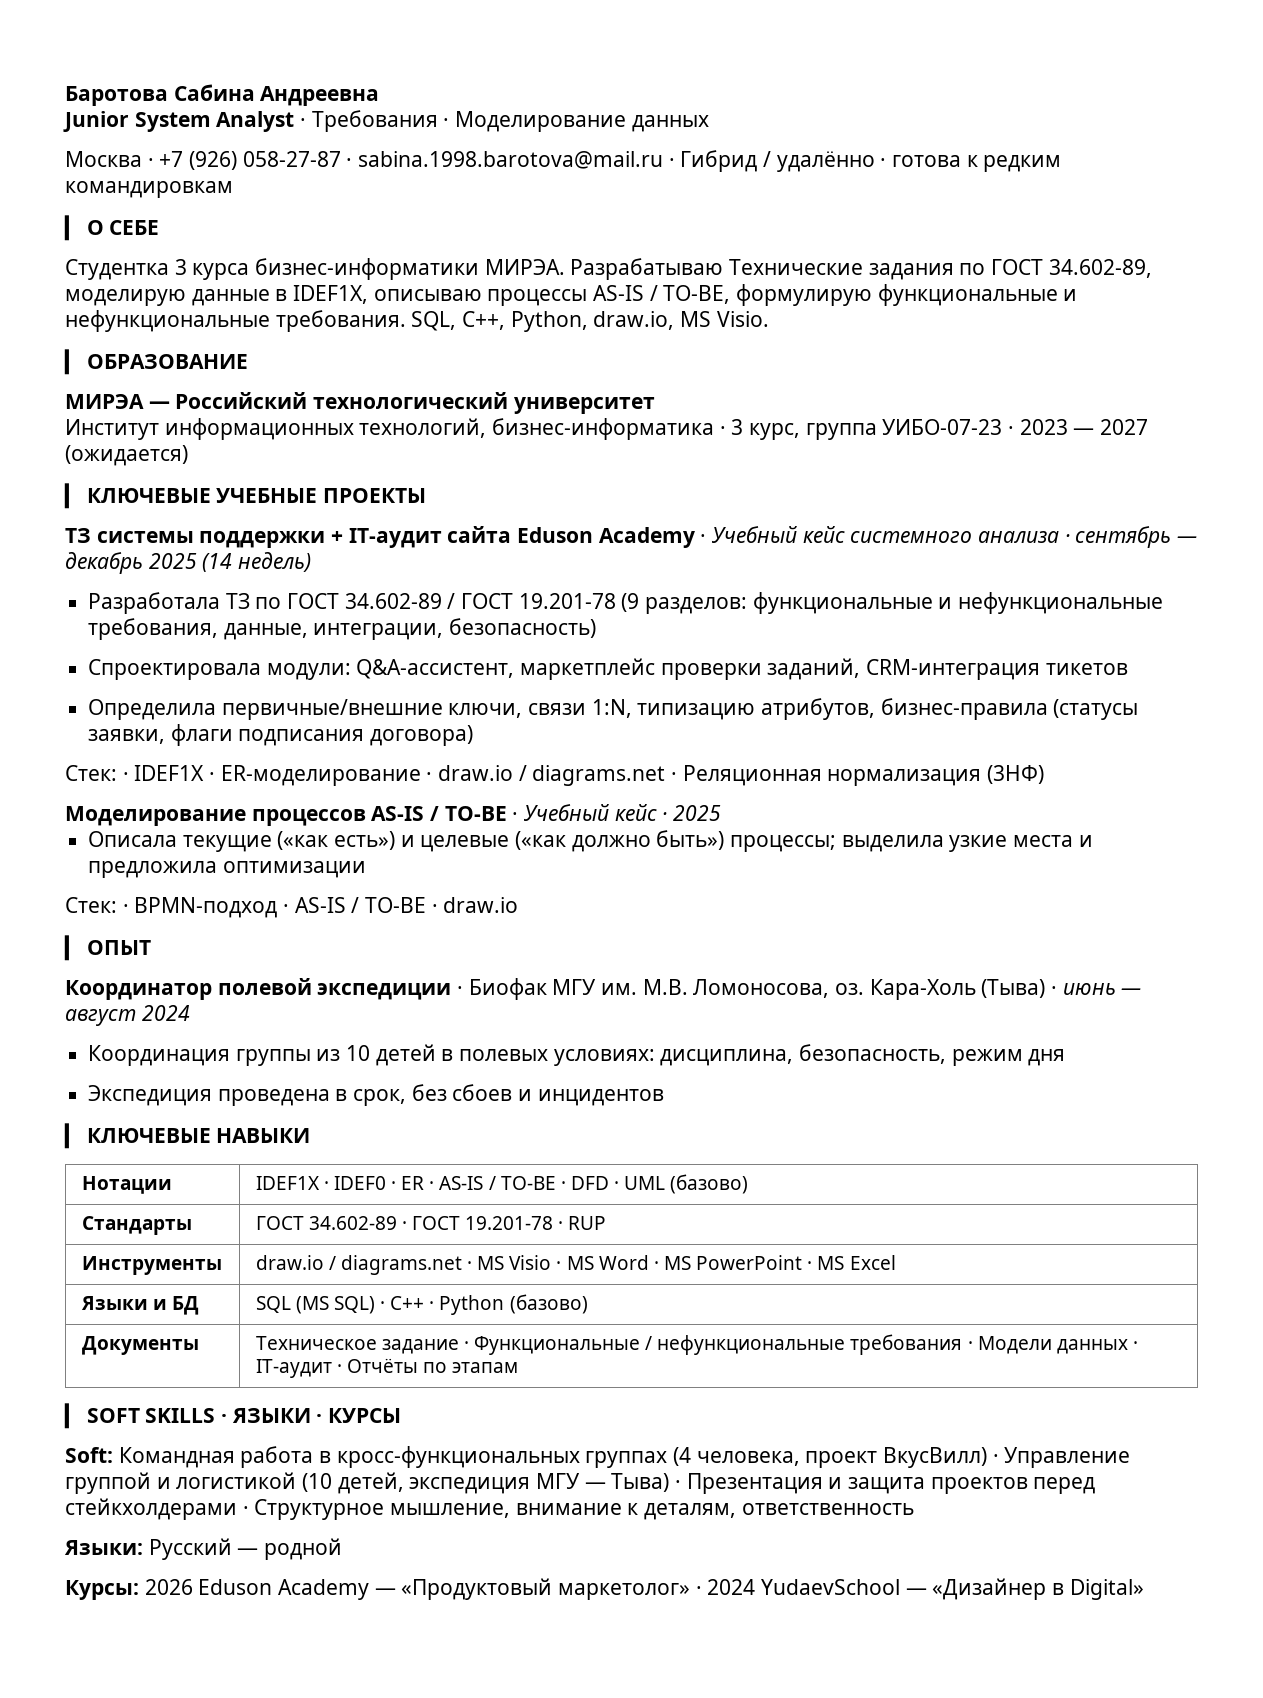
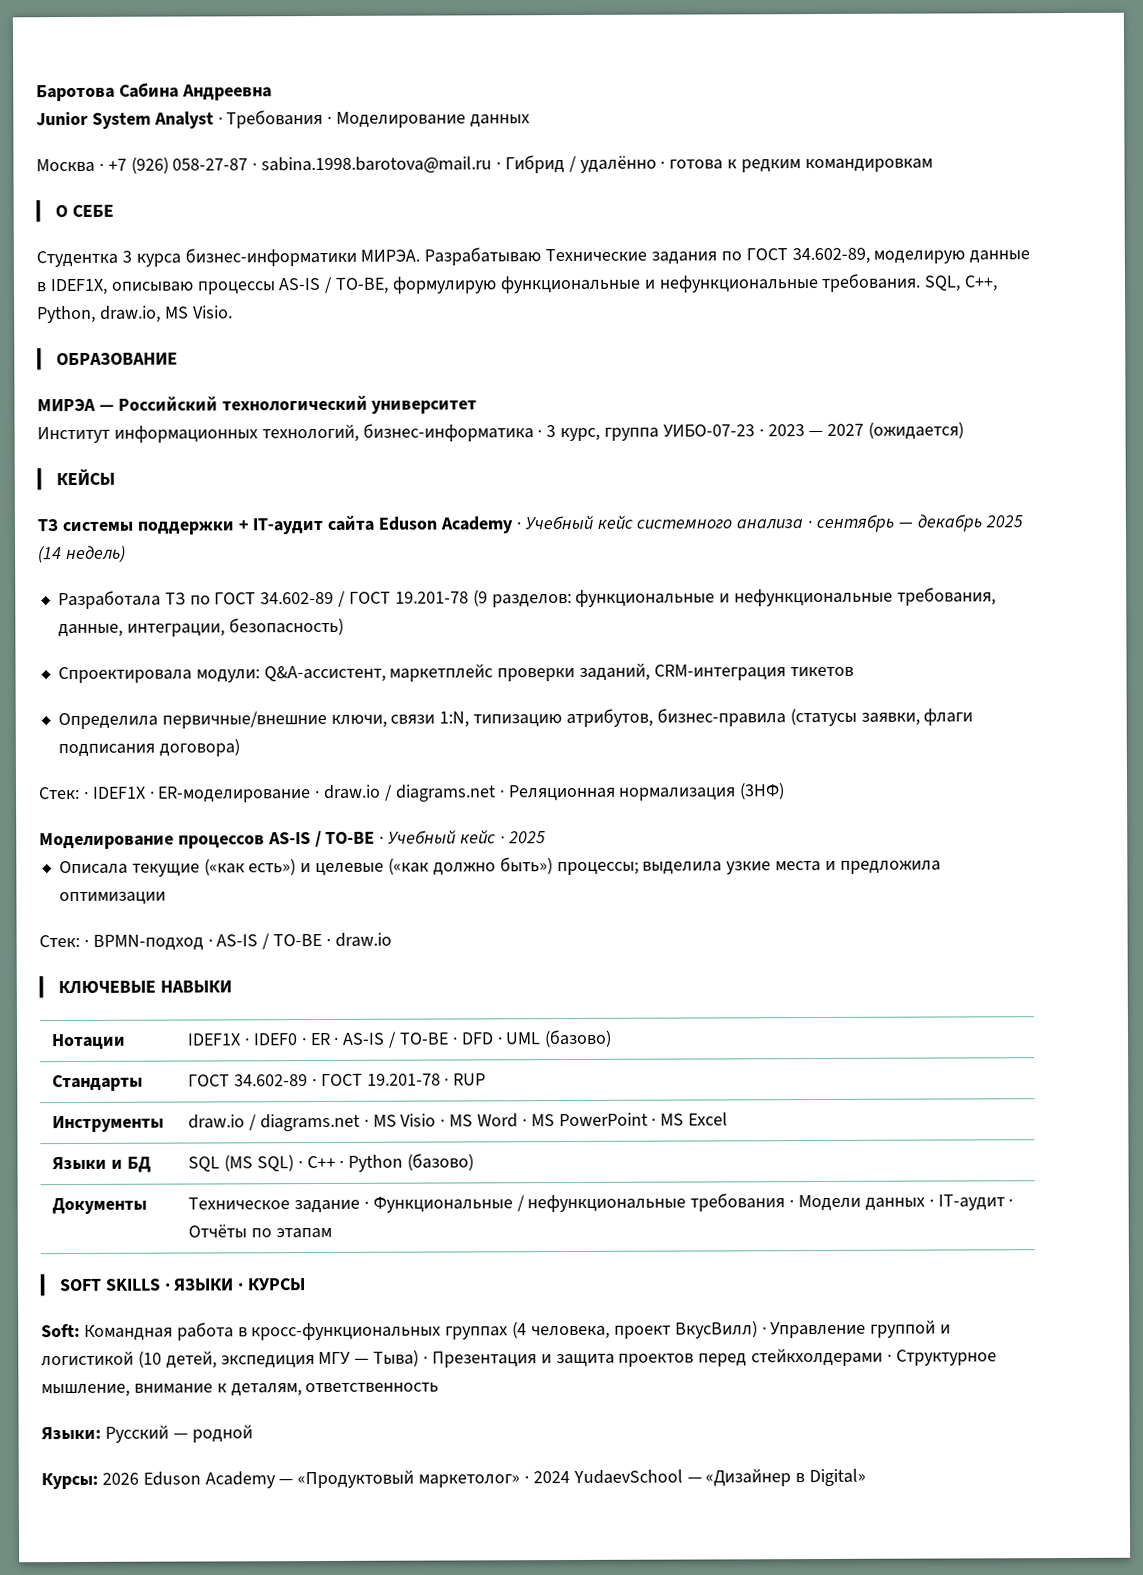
[86,488,427,503] КЛЮЧЕВЫЕ УЧЕБНЫЕ ПРОЕКТЫ -> [55,468,115,486] КЕЙСЫ
[64,935,151,961] [65,978,1142,1000] [65,1005,190,1026] [88,1044,1066,1066] [88,1084,664,1106] // ▎ ОПЫТ // Координатор полевой экспедиции · Биофак МГУ им. М.В. Ломоносова, оз. Кара-Холь (Тыва) · июнь — август 2024 // Координация группы из 10 детей в полевых условиях: дисциплина, безопасность, режим дня // Экспедиция проведена в срок, без сбоев и инцидентов -> (392, 939) none

